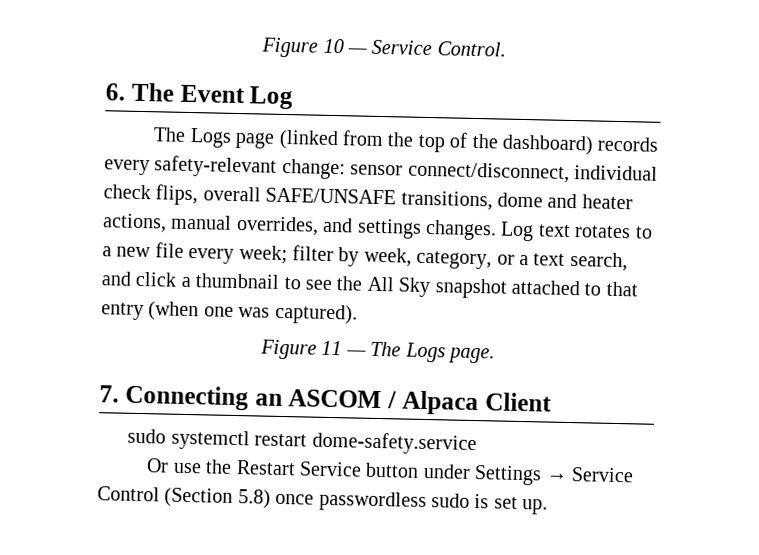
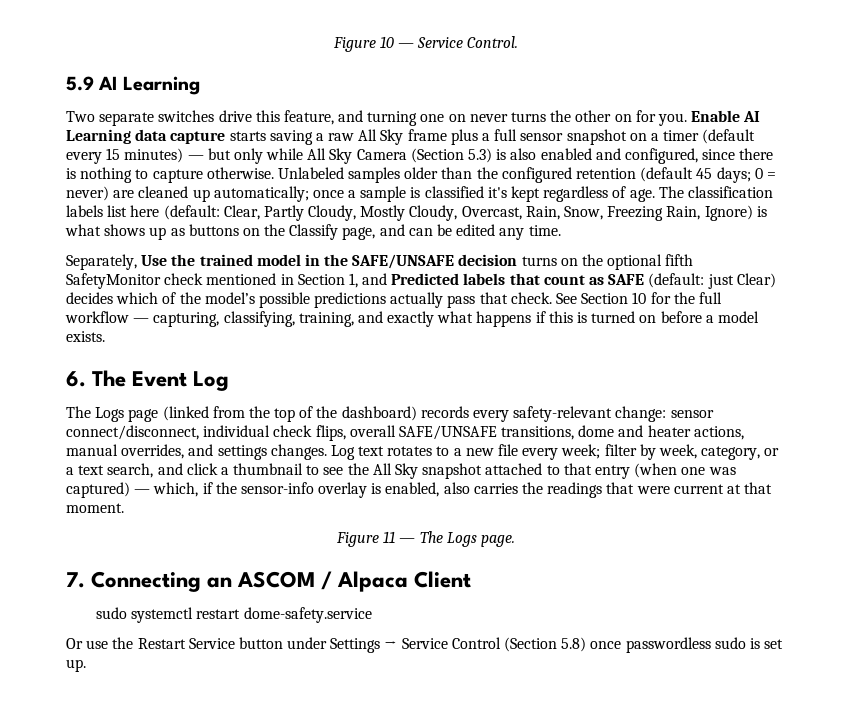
(506, 49) none -> [66,76,200,95] [66,110,761,126] [66,129,756,145] [66,148,774,164] [66,167,776,183] [66,186,773,202] [66,205,767,221] [65,224,561,240] [66,254,694,270] [66,273,776,289] [66,292,722,308] [65,311,759,327] [66,331,105,342] // 5.9 AI Learning // Two separate switches drive this feature, and turning one on never turns the other on for you. Enable AI Learning data capture starts saving a raw All Sky frame plus a full sensor snapshot on a timer (default every 15 minutes) — but only while All Sky Camera (Section 5.3) is also enabled and configured, since there is nothing to capture otherwise. Unlabeled samples older than the configured retention (default 45 days; 0 = never) are cleaned up automatically; once a sample is classified it's kept regardless of age. The classification labels list here (default: Clear, Partly Cloudy, Mostly Cloudy, Overcast, Rain, Snow, Freezing Rain, Ignore) is what shows up as buttons on the Classify page, and can be edited any time. // Separately, Use the trained model in the SAFE/UNSAFE decision turns on the optional fifth SafetyMonitor check mentioned in Section 1, and Predicted labels that count as SAFE (default: just Clear) decides which of the model’s possible predictions actually pass that check. See Section 10 for the full workflow — capturing, classifying, training, and exactly what happens if this is turned on before a model exists.
[274,303,358,325] captured). -> [66,482,773,498] [66,503,124,513] captured) — which, if the sensor-info overlay is enabled, also carries the readings that were current at that moment.

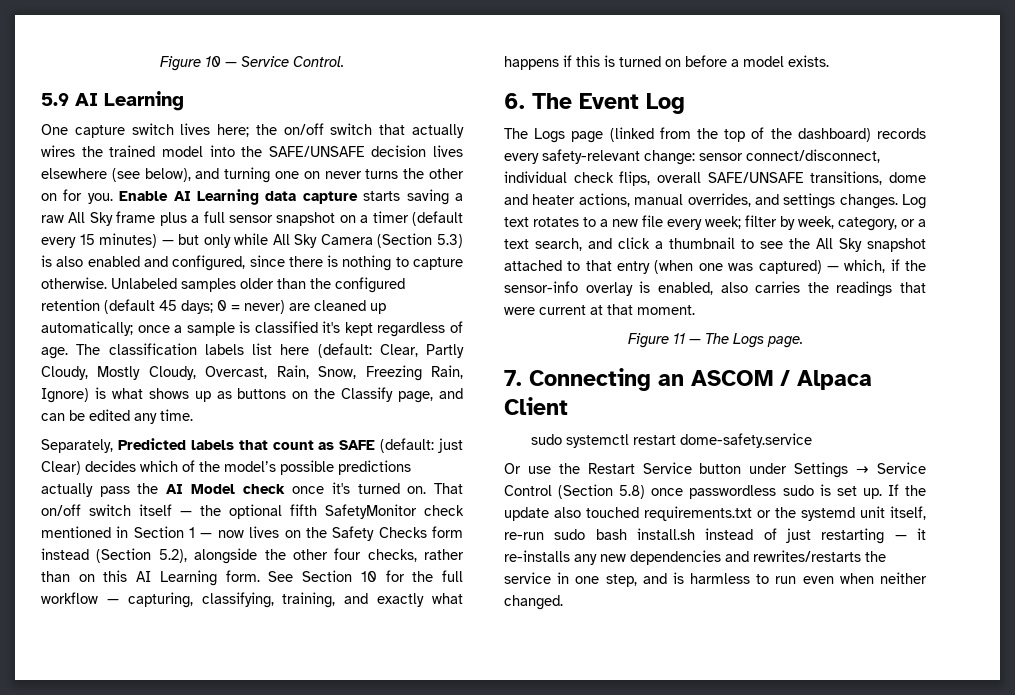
[66,110,334,126] Two separate switches drive this feature, -> [41,123,464,138] [41,145,463,157] [41,168,191,182] One capture switch lives here; the on/off switch that actually wires the trained model into the SAFE/UNSAFE decision lives elsewhere (see below),
[141,254,694,270] [66,273,388,289] Use the trained model in the SAFE/UNSAFE decision turns on the optional fifth SafetyMonitor check mentioned in Section 1, and -> (113, 446) none
[479,292,552,304] that check. -> [137,482,463,494] [41,504,464,519] [41,526,464,541] [41,548,464,564] [41,570,260,586] the AI Model check once it's turned on. That on/off switch itself — the optional fifth SafetyMonitor check mentioned in Section 1 — now lives on the Safety Checks form instead (Section 5.2), alongside the other four checks, rather than on this AI Learning form.
(86, 665) none -> [887,484,927,496] [504,506,926,521] [504,528,926,544] [504,550,886,565] [504,572,927,587] [504,595,563,610] If the update also touched requirements.txt or the systemd unit itself, re-run sudo bash install.sh instead of just restarting — it re-installs any new dependencies and rewrites/restarts the service in one step, and is harmless to run even when neither changed.

